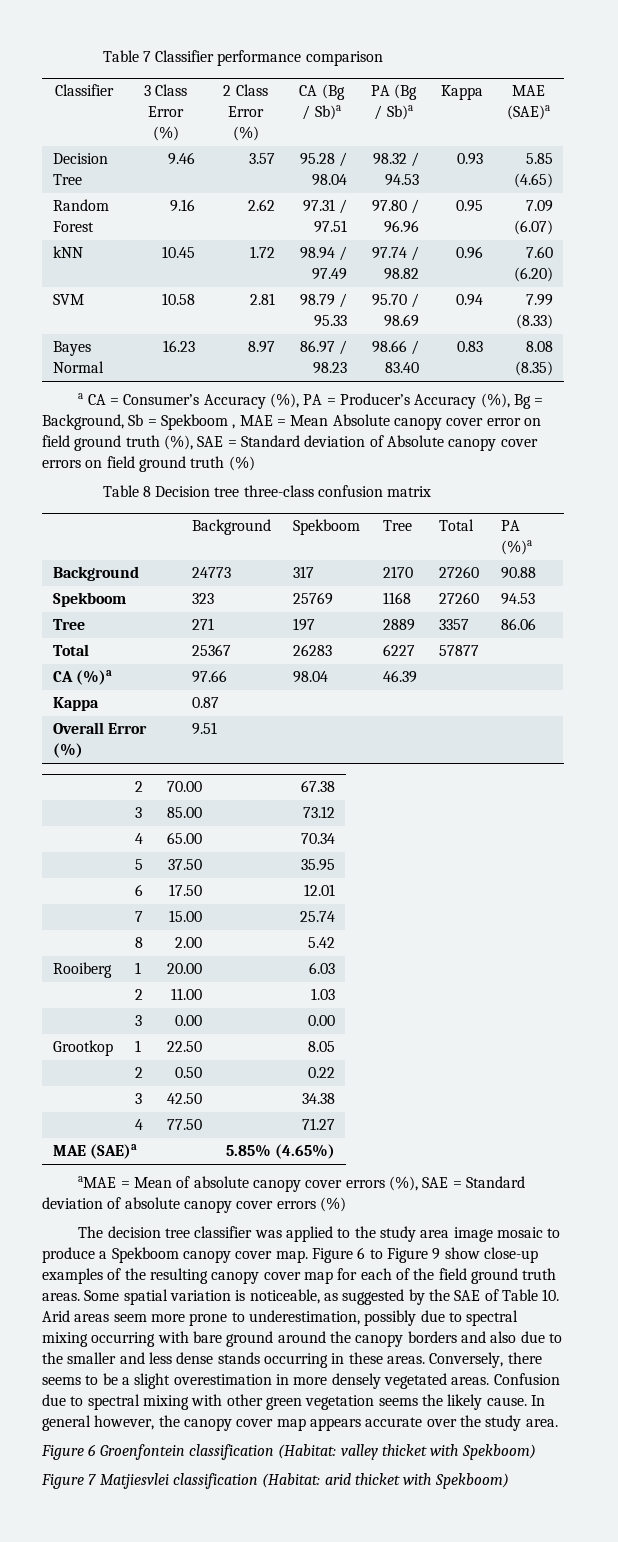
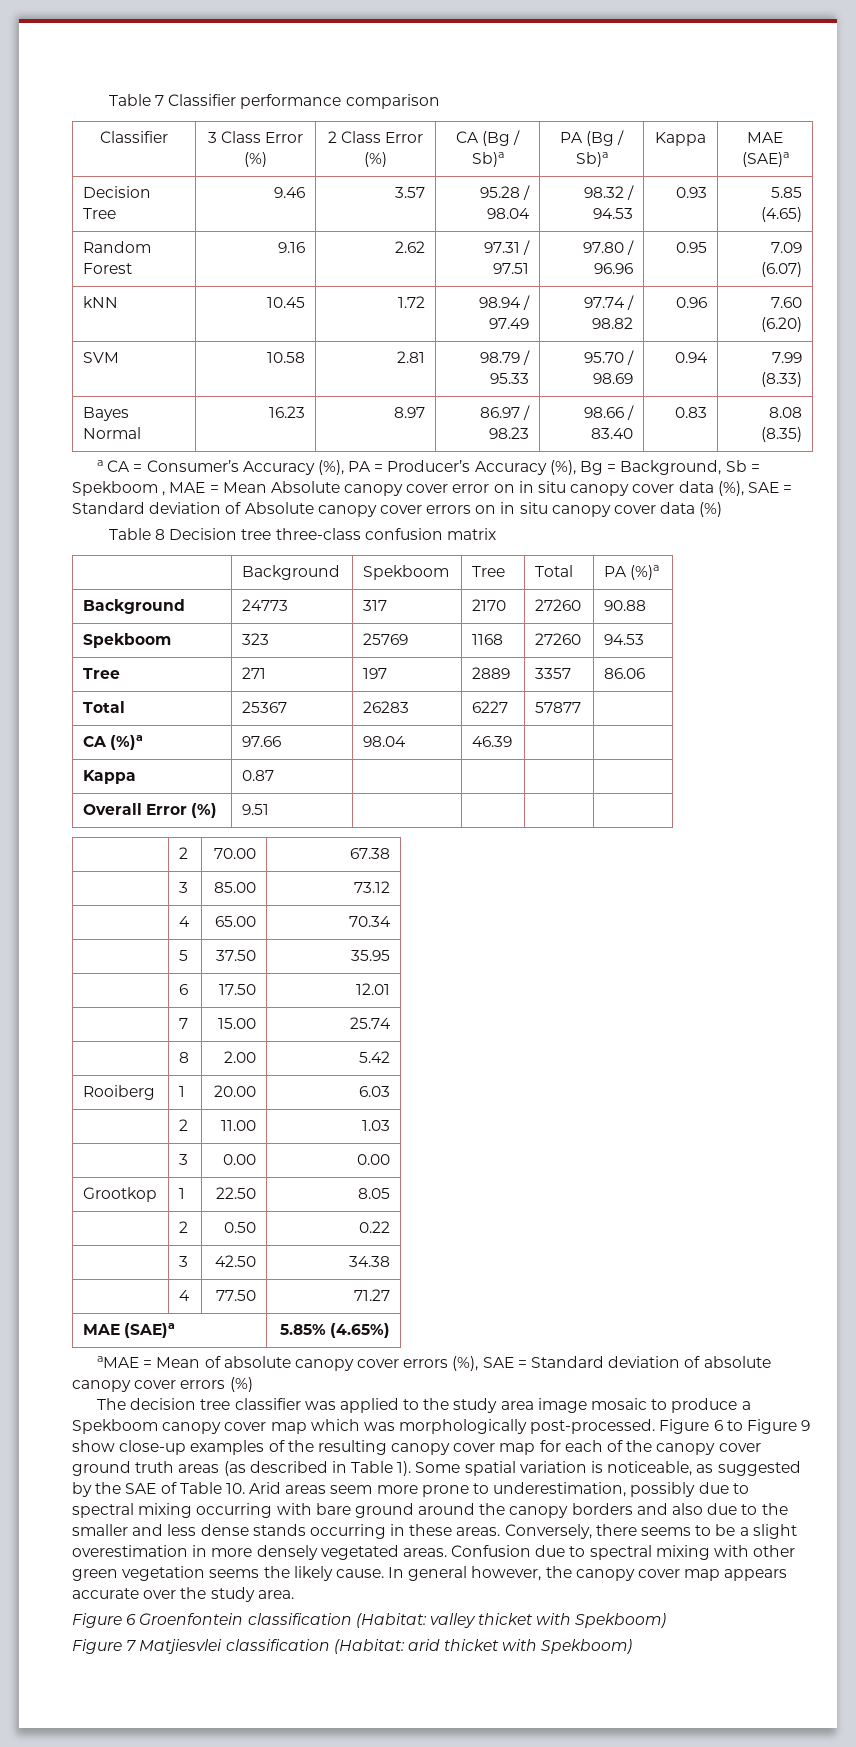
[42,435,160,451] field ground truth -> [518,481,714,496] in situ canopy cover data
[106,456,225,472] field ground truth -> [500,502,696,517] in situ canopy cover data
[275,1250,308,1263] map. -> [270,1419,656,1434] map which was morphologically post-processed.
[438,1268,557,1284] [42,1293,80,1301] field ground truth areas. -> [656,1443,761,1455] [72,1461,412,1476] canopy cover ground truth areas (as described in Table 1).

